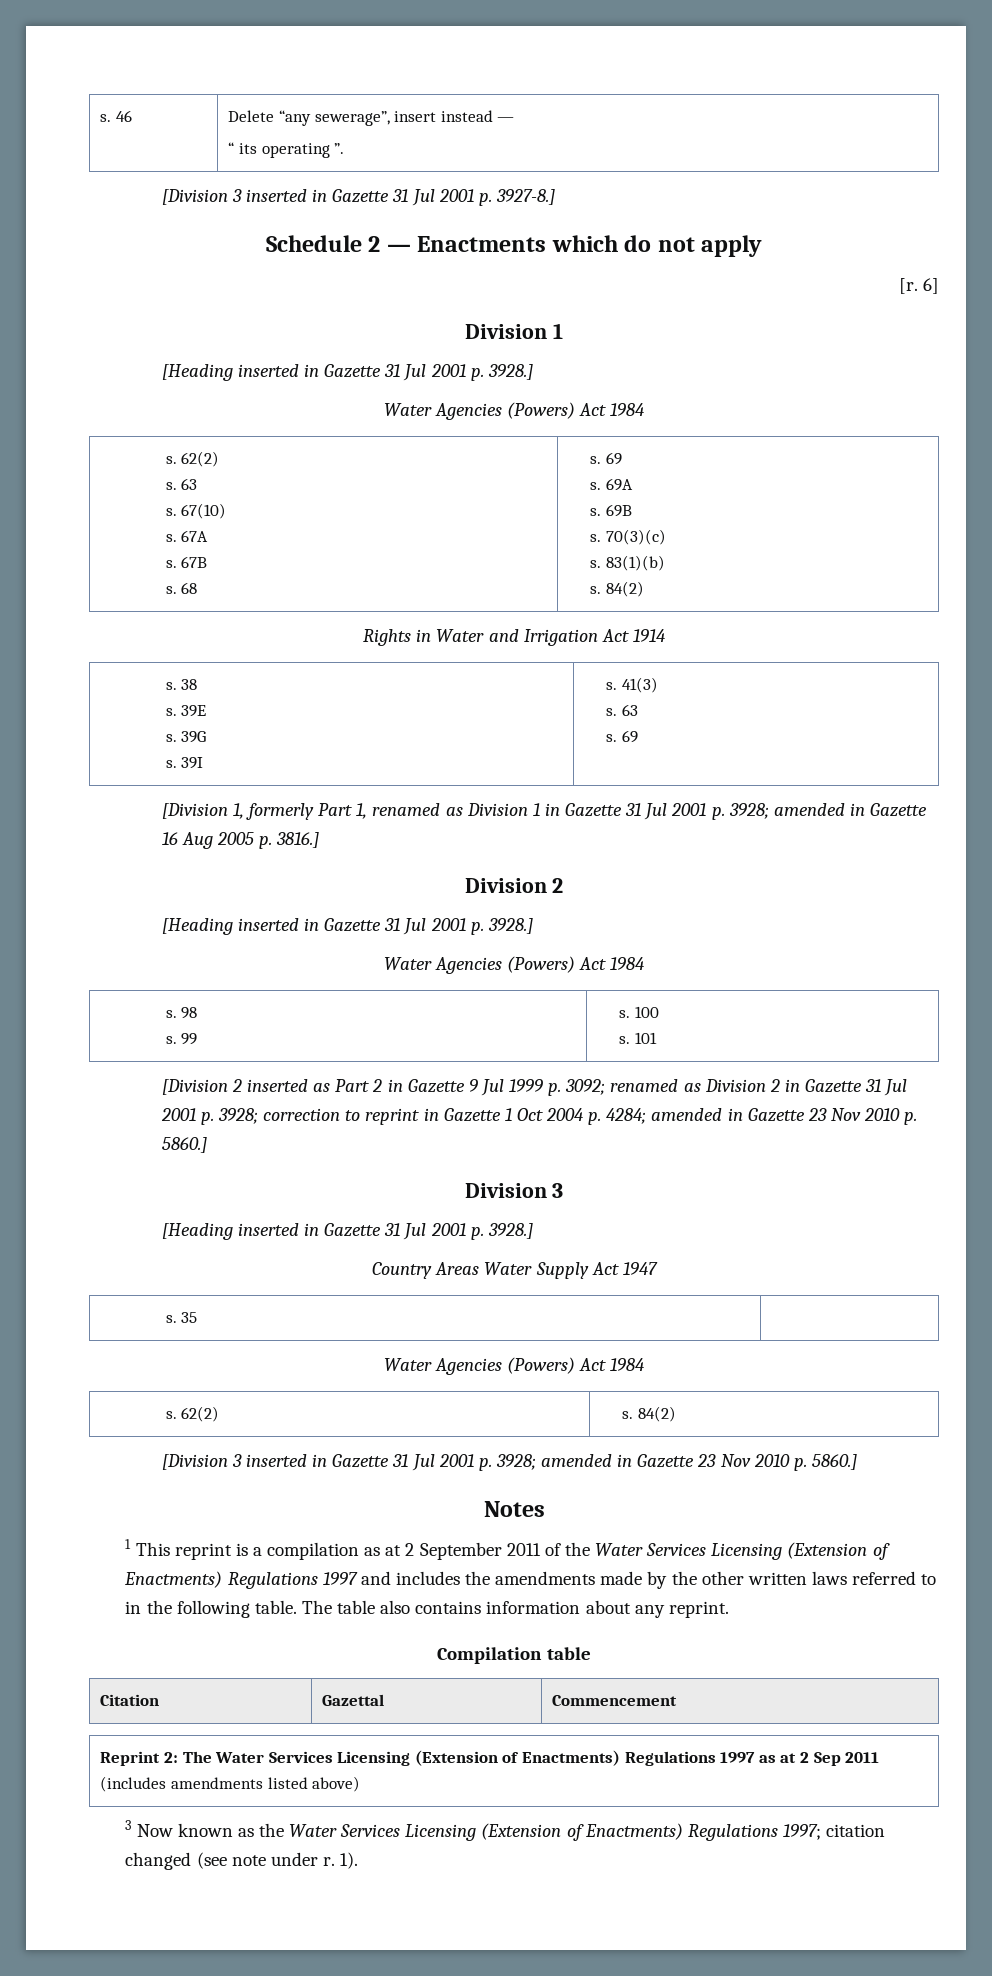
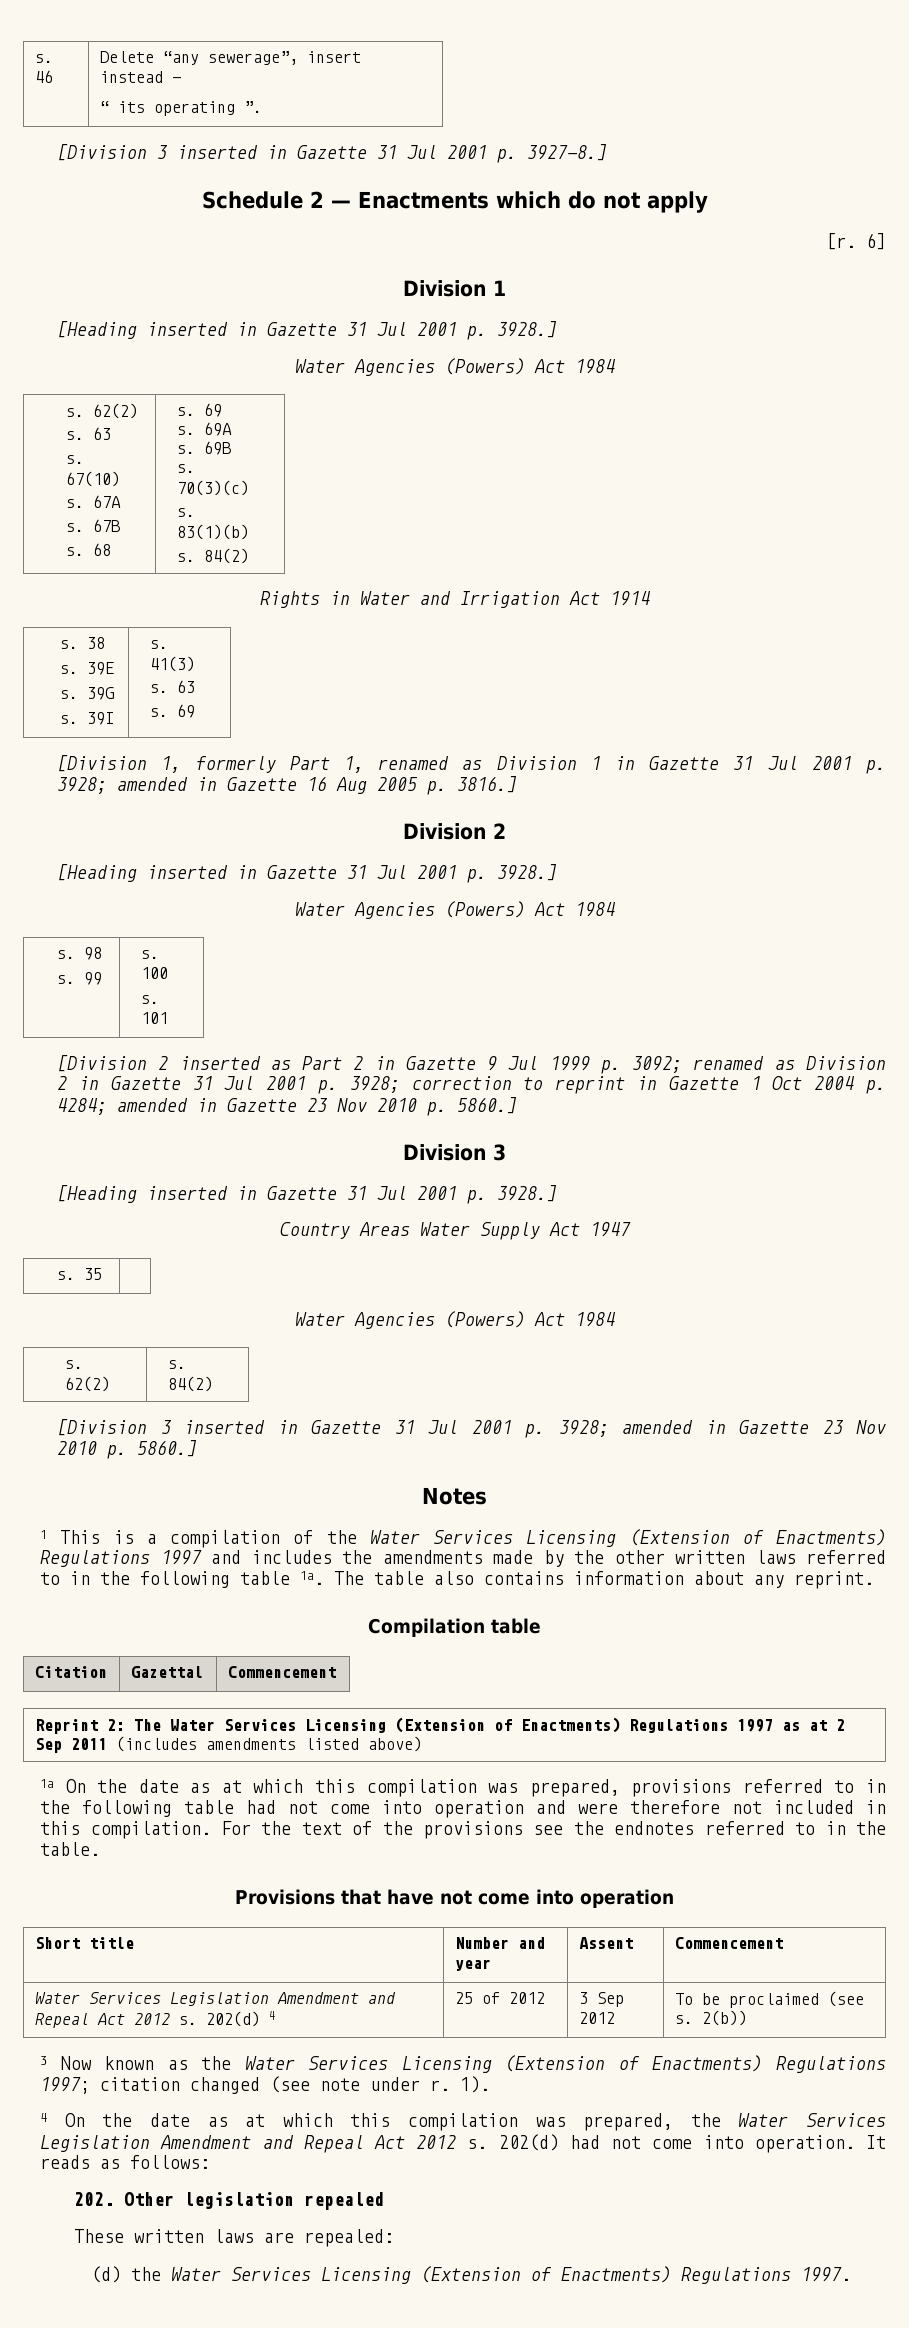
[174,1543,232,1560] reprint -> (101, 1537) none
[364,1542,541,1560] as at 2 September 2011 -> (281, 1539) none
[254,1600,297,1614] table. -> [240,1571,325,1585] table 1a.
(361, 1784) none -> [40,1779,887,1797] [40,1800,887,1818] [40,1821,886,1839] [40,1842,101,1856] [235,1889,674,1908] [34,1937,134,1949] [454,1937,545,1949] [454,1959,491,1971] [578,1937,633,1949] [674,1937,783,1949] [34,1992,396,2006] [34,2011,275,2028] [454,1992,545,2004] [578,1992,624,2007] [578,2012,615,2024] [674,1991,864,2008] [674,2010,747,2026] // 1a On the date as at which this compilation was prepared, provisions referred to in the following table had not come into operation and were therefore not included in this compilation. For the text of the provisions see the endnotes referred to in the table. // Provisions that have not come into operation // Short title | Number and year | Assent | Commencement // Water Services Legislation Amendment and Repeal Act 2012 s. 202(d) 4 | 25 of 2012 | 3 Sep 2012 | To be proclaimed (see s. 2(b))
(359, 1860) none -> [40,2113,886,2131] [40,2134,886,2153] [40,2155,211,2169] [74,2192,385,2210] [74,2229,395,2247] [91,2266,852,2284] // 4 On the date as at which this compilation was prepared, the Water Services Legislation Amendment and Repeal Act 2012 s. 202(d) had not come into operation. It reads as follows: // 202. Other legislation repealed // These written laws are repealed: // (d) the Water Services Licensing (Extension of Enactments) Regulations 1997.

